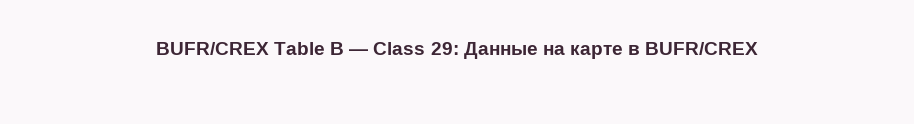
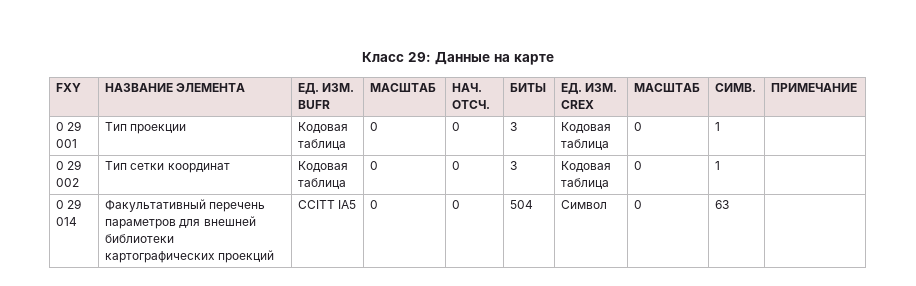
[155,42,426,55] BUFR/CREX Table B — Class -> [362,52,404,62] Класс
[628,42,759,55] в BUFR/CREX -> [56,83,82,92] [105,83,246,92] [298,83,355,94] [298,100,331,109] [370,83,437,92] [452,83,483,92] [452,100,491,109] [510,83,547,92] [561,83,618,94] [561,100,595,109] [634,83,701,92] [715,83,757,92] [771,83,858,92] [56,121,82,131] [56,139,78,148] [105,122,187,134] [298,122,349,133] [298,139,347,150] [370,122,379,131] [452,122,461,131] [510,122,518,131] [561,122,612,133] [561,139,610,150] [634,122,643,131] [715,122,721,131] [56,160,82,170] [56,178,80,187] [105,161,230,173] [298,161,349,172] [298,178,347,189] [370,161,379,170] [452,161,461,170] [510,161,518,170] [561,161,612,172] [561,178,610,189] [634,161,643,170] [715,161,721,170] [56,199,82,209] [56,217,78,226] [105,199,266,212] [105,216,256,229] [105,234,175,243] [105,250,275,263] [298,200,357,209] [370,200,379,209] [452,200,461,209] [510,200,534,209] [561,200,608,209] [634,200,643,209] [715,200,730,209] // FXY | НАЗВАНИЕ ЭЛЕМЕНТА | ЕД. ИЗМ. BUFR | МАСШТАБ | НАЧ. ОТСЧ. | БИТЫ | ЕД. ИЗМ. CREX | МАСШТАБ | СИМВ. | ПРИМЕЧАНИЕ // 0 29 001 | Тип проекции | Кодовая таблица | 0 | 0 | 3 | Кодовая таблица | 0 | 1 | // 0 29 002 | Тип сетки координат | Кодовая таблица | 0 | 0 | 3 | Кодовая таблица | 0 | 1 | // 0 29 014 | Факультативный перечень параметров для внешней библиотеки картографических проекций | CCITT IA5 | 0 | 0 | 504 | Символ | 0 | 63 |

